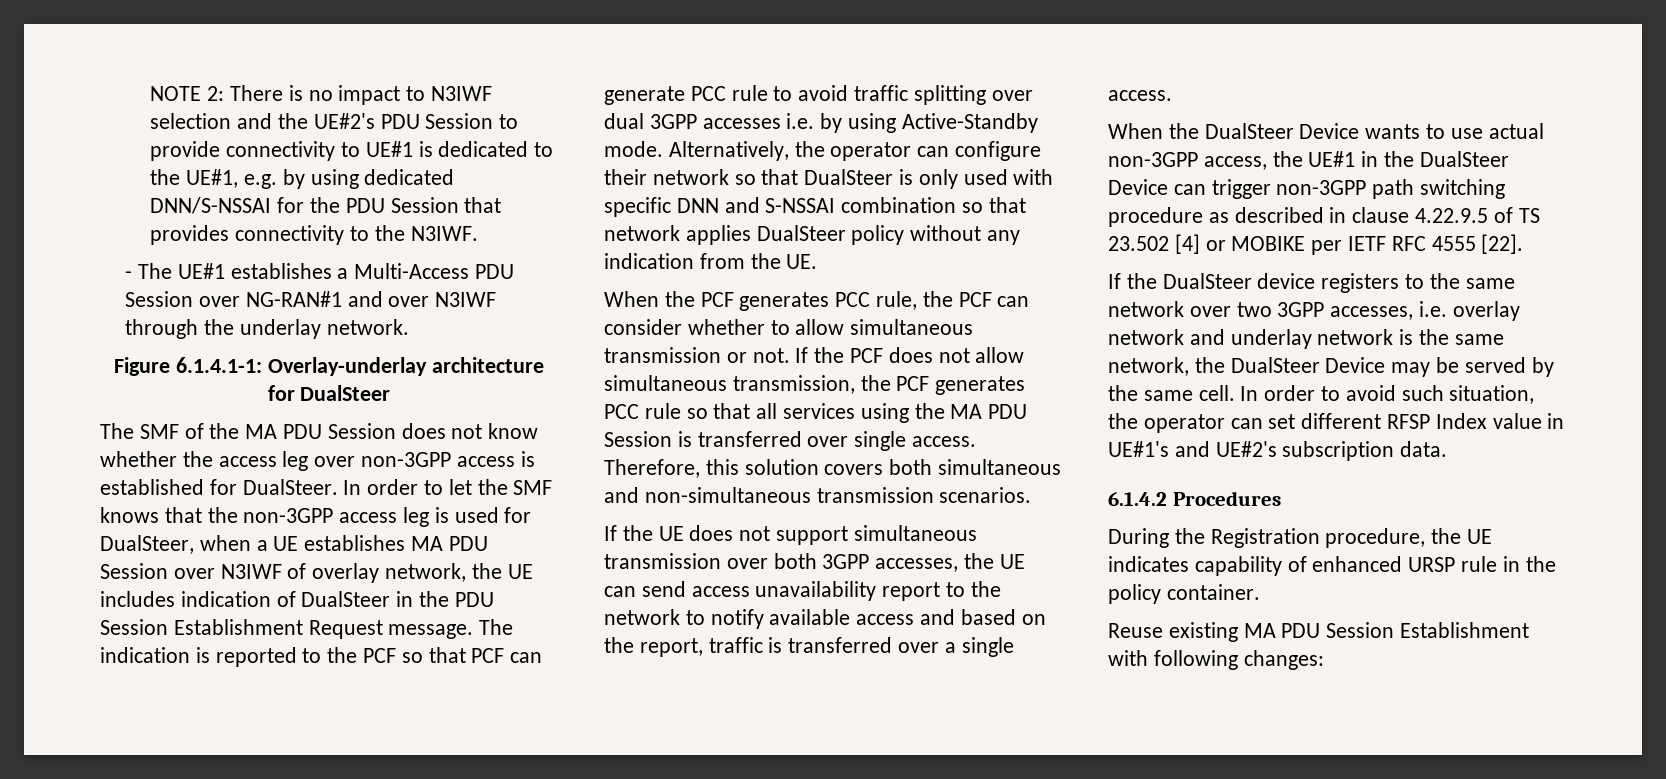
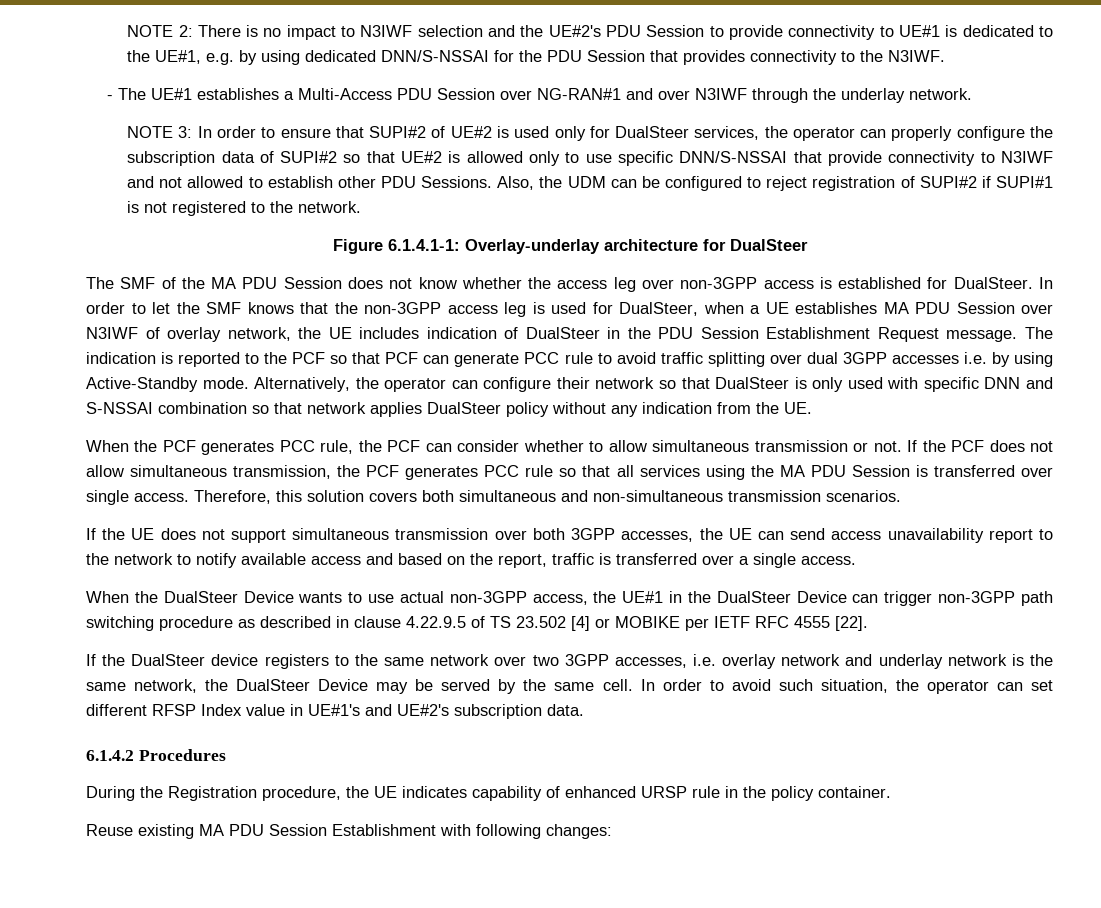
(409, 327) none -> [127,126,1053,141] [127,151,1053,166] [127,176,1053,191] [127,201,362,216] // NOTE 3: In order to ensure that SUPI#2 of UE#2 is used only for DualSteer services, the operator can properly configure the subscription data of SUPI#2 so that UE#2 is allowed only to use specific DNN/S-NSSAI that provide connectivity to N3IWF and not allowed to establish other PDU Sessions. Also, the UDM can be configured to reject registration of SUPI#2 if SUPI#1 is not registered to the network.

